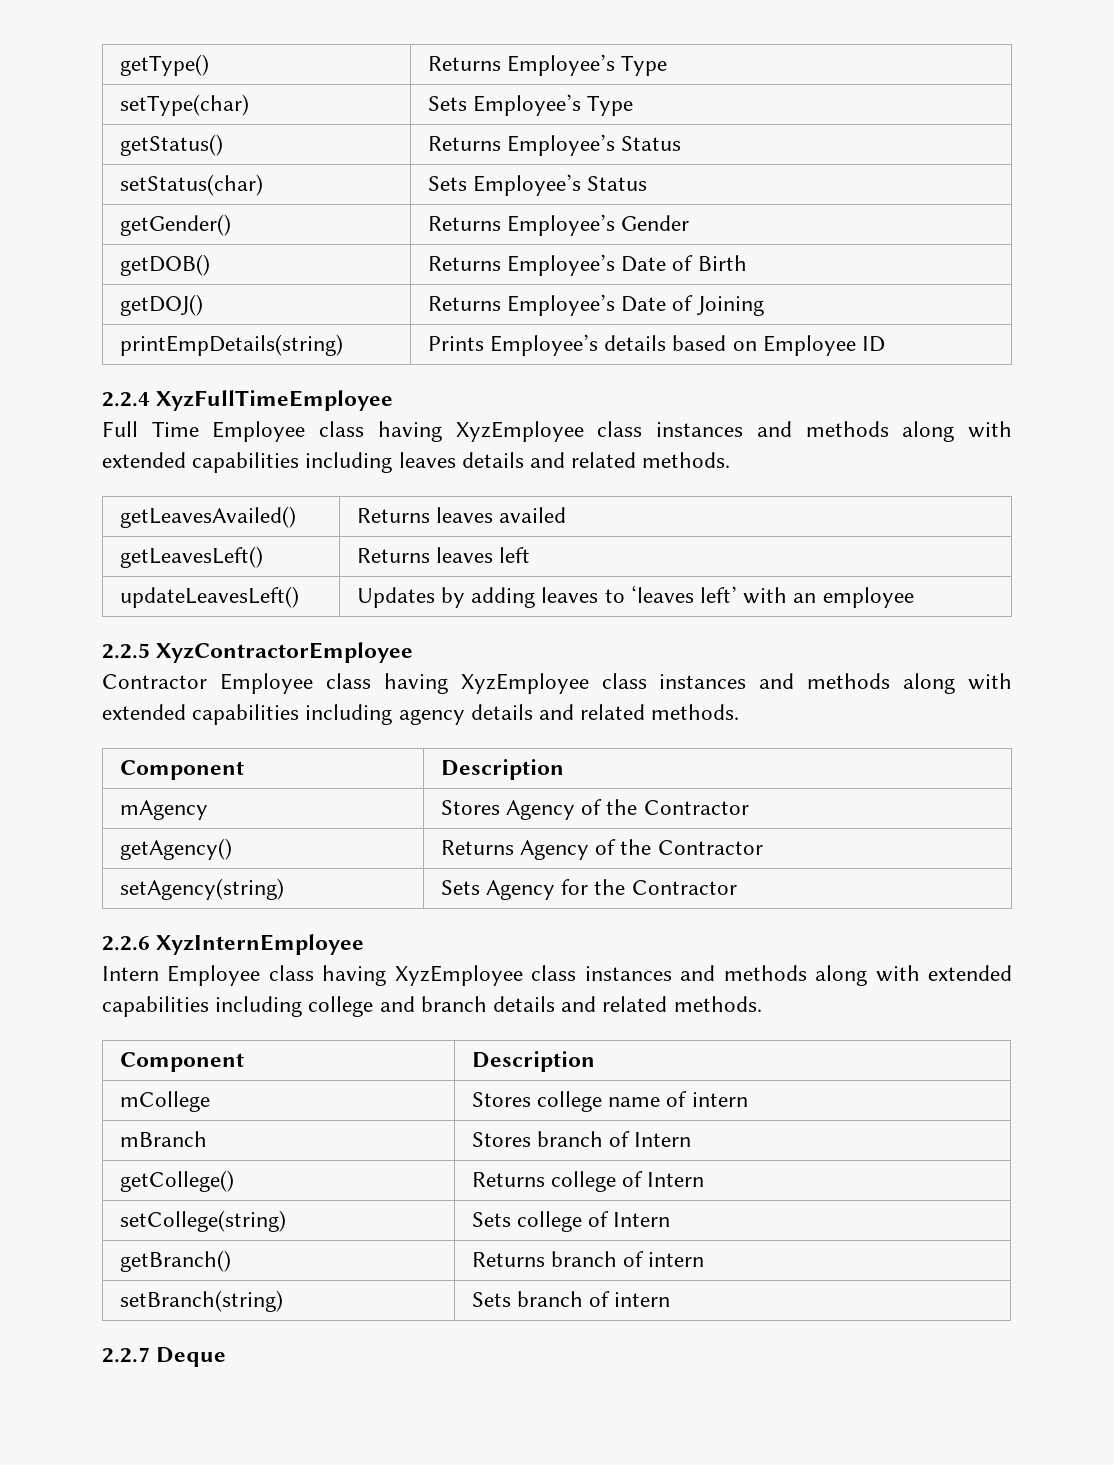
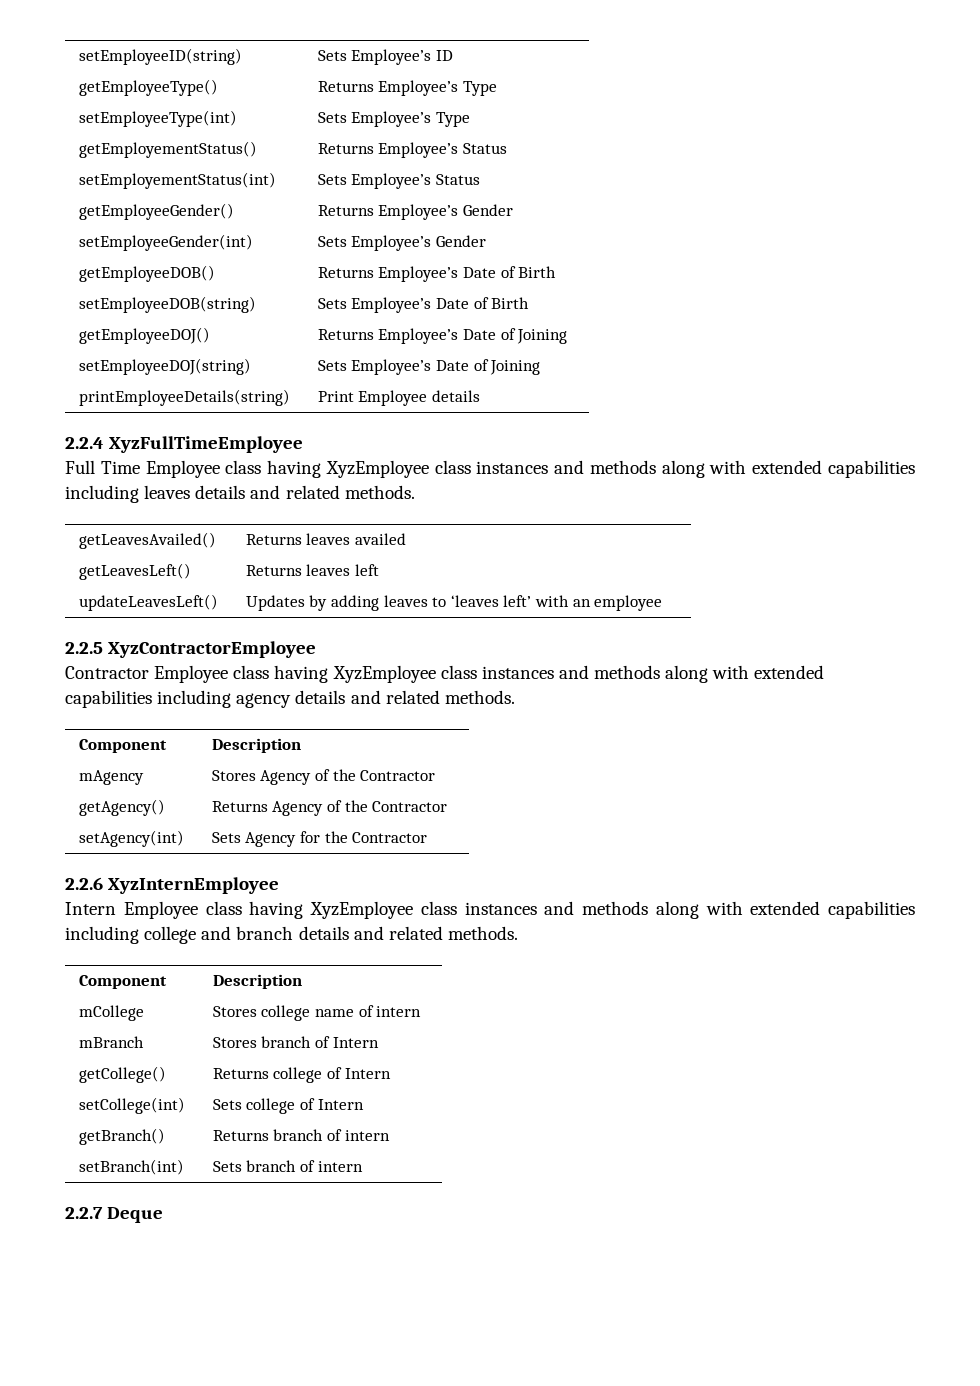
[119,54,209,76] getType() -> [78,48,242,65] [317,49,454,65] [78,79,218,96] setEmployeeID(string) | Sets Employee’s ID // getEmployeeType()
[119,94,249,116] setType(char) -> [78,110,237,127] setEmployeeType(int)
[119,134,223,156] getStatus() -> [78,141,257,158] getEmployementStatus()
[119,174,263,196] setStatus(char) -> [78,172,276,189] setEmployementStatus(int)
[119,214,231,236] getGender() -> [78,203,234,220] getEmployeeGender()
[119,254,210,276] getDOB() -> [78,234,253,251] [317,235,487,251] [78,265,215,282] setEmployeeGender(int) | Sets Employee’s Gender // getEmployeeDOB()
[119,294,203,316] getDOJ() -> [78,296,256,313] [317,297,530,313] [78,327,210,344] setEmployeeDOB(string) | Sets Employee’s Date of Birth // getEmployeeDOJ()
[119,334,343,356] [427,334,886,356] printEmpDetails(string) | Prints Employee’s details based on Employee ID -> [78,358,251,375] [317,359,541,375] [78,389,290,406] [317,390,481,406] setEmployeeDOJ(string) | Sets Employee’s Date of Joining // printEmployeeDetails(string) | Print Employee details
[119,878,284,900] setAgency(string) -> [78,830,184,847] setAgency(int)
[119,1210,286,1232] setCollege(string) -> [78,1097,185,1114] setCollege(int)
[119,1290,283,1312] setBranch(string) -> [78,1159,184,1175] setBranch(int)

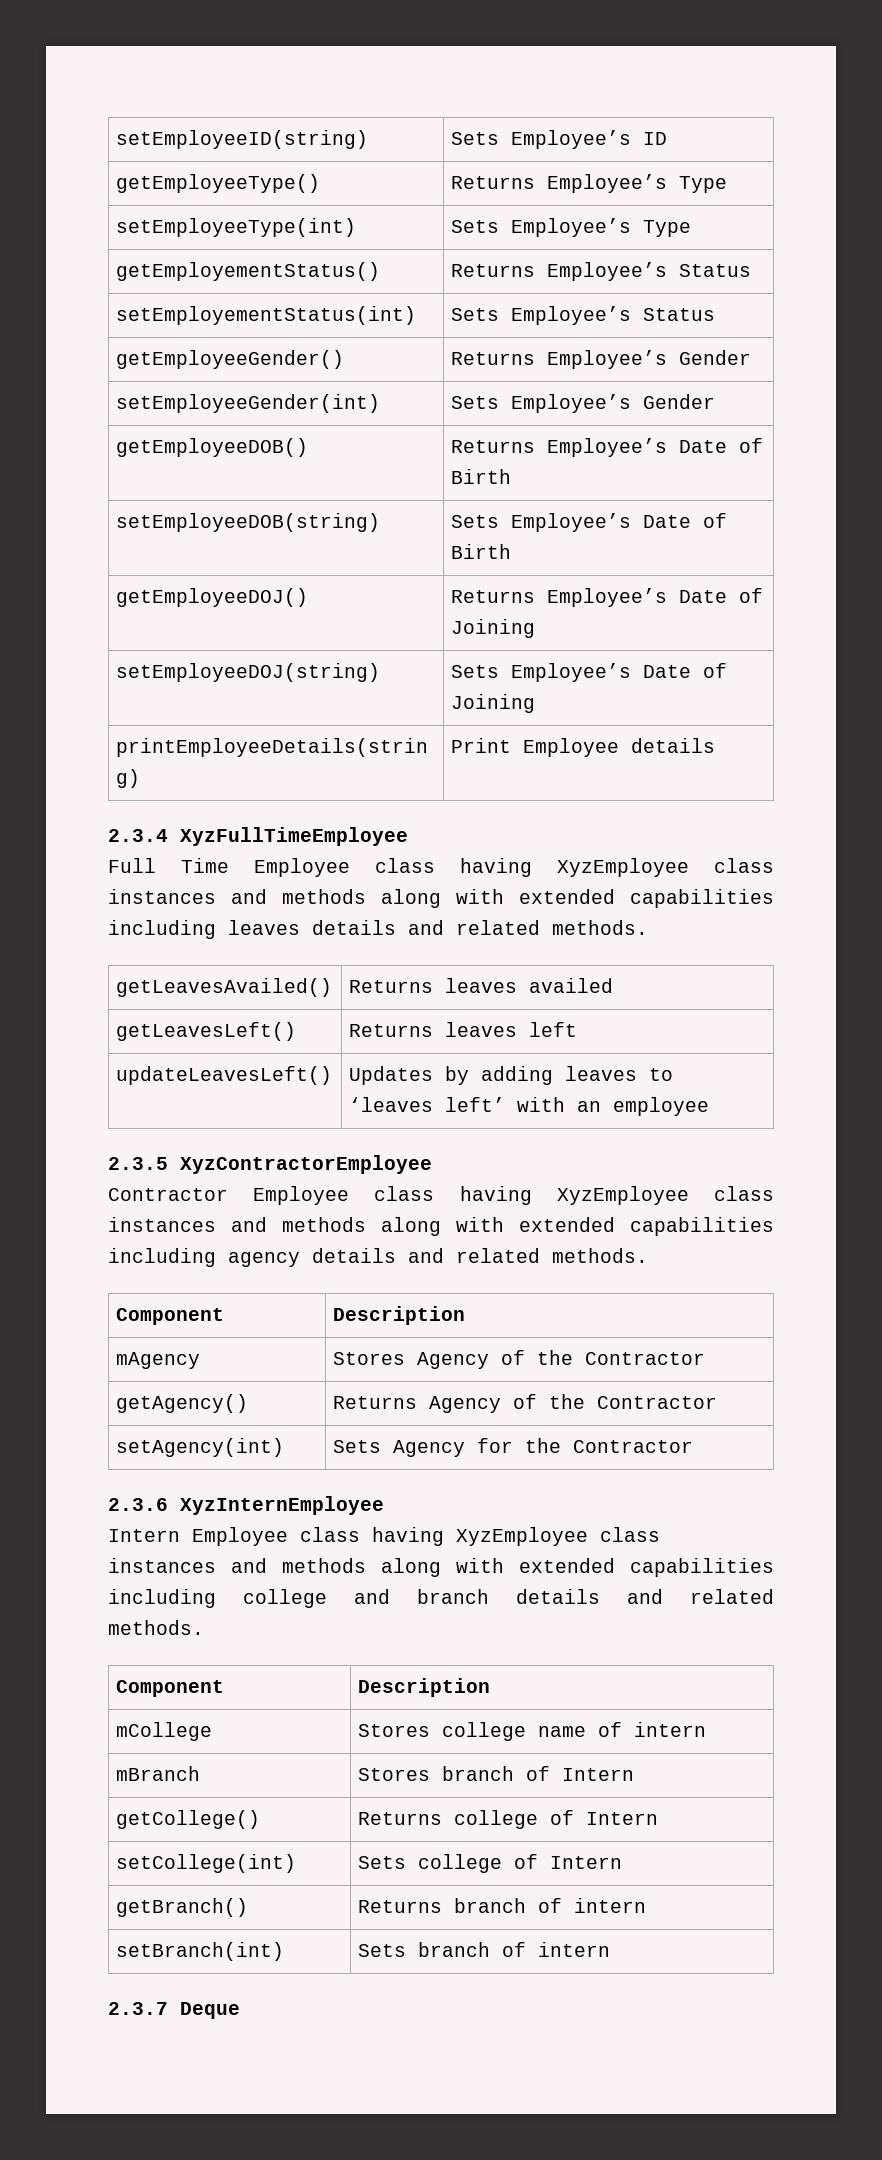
[65,437,104,449] 2.2.4 -> [108,829,168,842] 2.3.4
[65,642,103,654] 2.2.5 -> [108,1157,168,1170] 2.3.5
[65,877,103,890] 2.2.6 -> [108,1498,168,1511] 2.3.6
[65,1207,103,1219] 2.2.7 -> [108,2002,168,2015] 2.3.7

